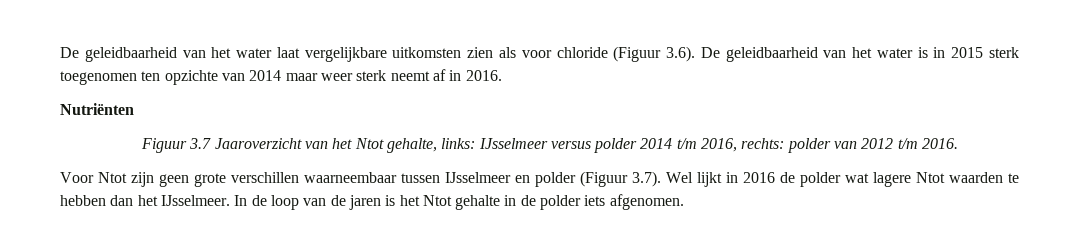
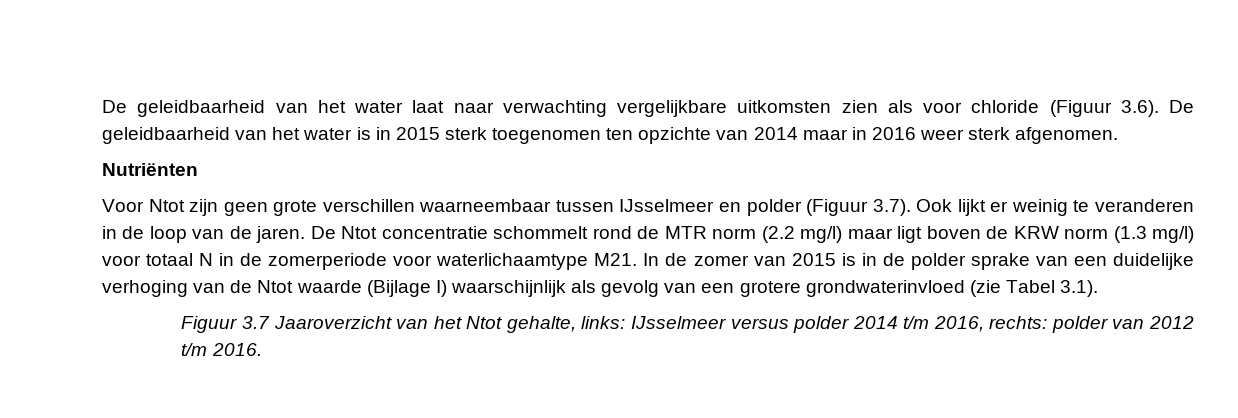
(300, 52) none -> [453,100,607,117] naar verwachting
[320,69,502,81] [60,103,134,115] weer sterk neemt af in 2016. // Nutriënten -> [851,127,1119,144] [102,163,198,176] [102,199,1194,216] [102,226,1195,243] [102,253,1194,270] [102,280,1099,297] in 2016 weer sterk afgenomen. // Nutriënten // Voor Ntot zijn geen grote verschillen waarneembaar tussen IJsselmeer en polder (Figuur 3.7). Ook lijkt er weinig te veranderen in de loop van de jaren. De Ntot concentratie schommelt rond de MTR norm (2.2 mg/l) maar ligt boven de KRW norm (1.3 mg/l) voor totaal N in de zomerperiode voor waterlichaamtype M21. In de zomer van 2015 is in de polder sprake van een duidelijke verhoging van de Ntot waarde (Bijlage I) waarschijnlijk als gevolg van een grotere grondwaterinvloed (zie Tabel 3.1).
[60,171,1019,187] [60,194,684,210] // Voor Ntot zijn geen grote verschillen waarneembaar tussen IJsselmeer en polder (Figuur 3.7). Wel lijkt in 2016 de polder wat lagere Ntot waarden te hebben dan het IJsselmeer. In de loop van de jaren is het Ntot gehalte in de polder iets afgenomen. -> (262, 349) none

